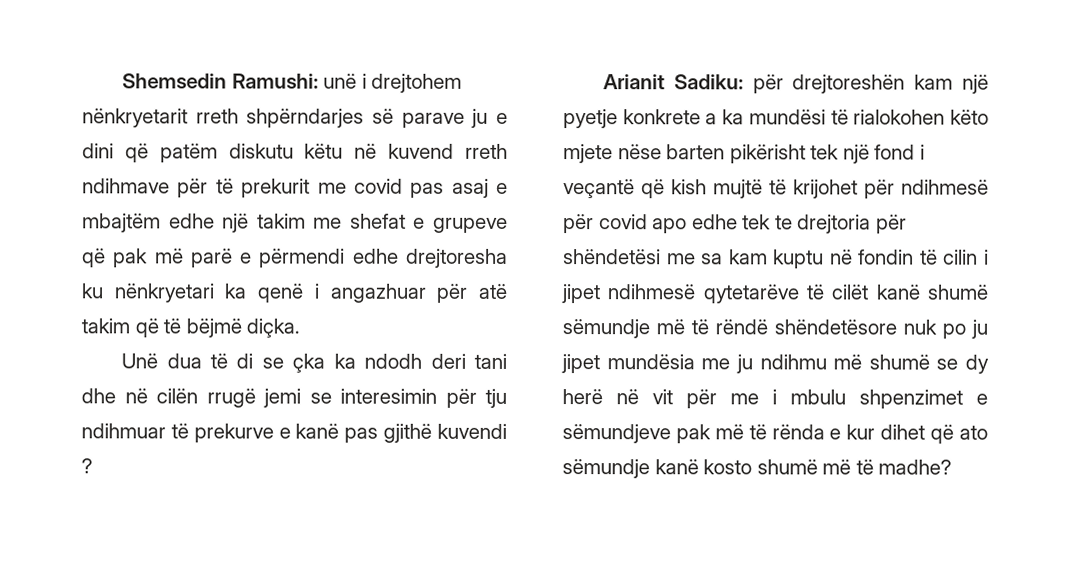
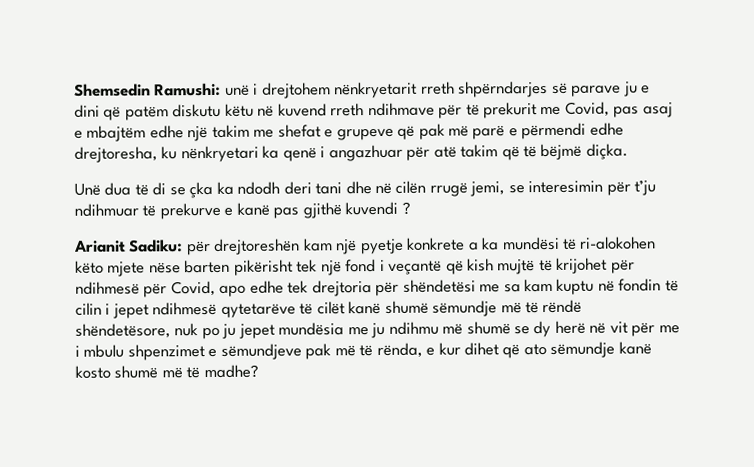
[353,178,403,194] covid -> [564,101,610,117] Covid,
[405,248,508,268] drejtoresha -> [74,146,158,163] drejtoresha,
[263,388,301,408] jemi -> [470,181,506,197] jemi,
[485,388,507,408] tju -> [634,180,657,196] t’ju
[853,109,946,125] rialokohen -> [580,236,657,250] ri-alokohen
[598,214,648,230] covid -> [170,280,216,297] Covid,
[774,215,793,230] te -> (309, 287) none
[561,284,600,304] jipet -> [112,303,149,319] jepet
[774,319,897,335] shëndetësore -> [75,323,171,339] shëndetësore,
[561,354,600,374] jipet -> [238,323,275,339] jepet
[771,424,825,440] rënda -> [376,342,423,359] rënda,

